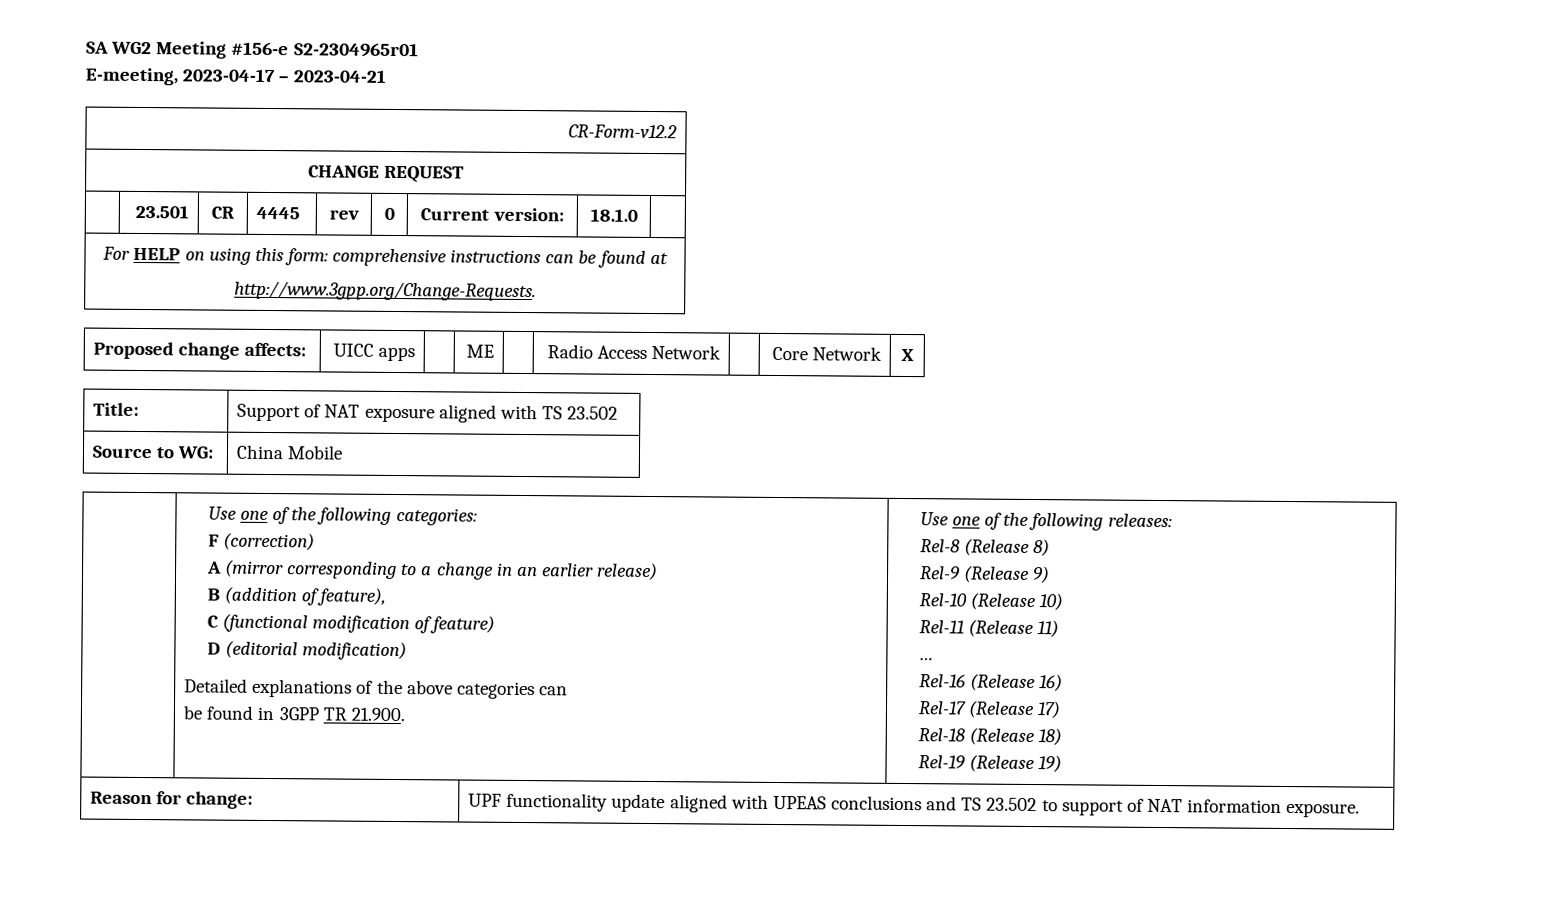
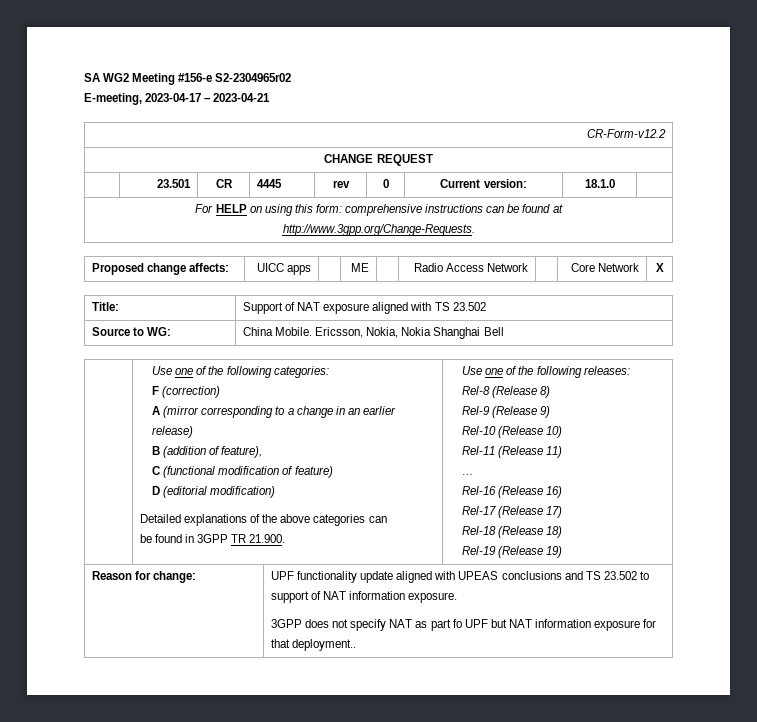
[293,42,419,58] S2-2304965r01 -> [215,73,292,82] S2-2304965r02
[287,445,344,460] Mobile -> [275,327,504,339] Mobile. Ericsson, Nokia, Nokia Shanghai Bell
(1361, 810) none -> [270,619,657,631] [270,639,357,651] // 3GPP does not specify NAT as part fo UPF but NAT information exposure for that deployment..

